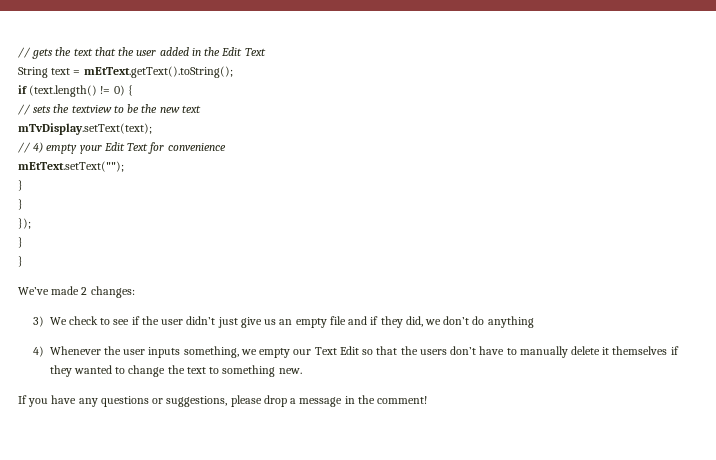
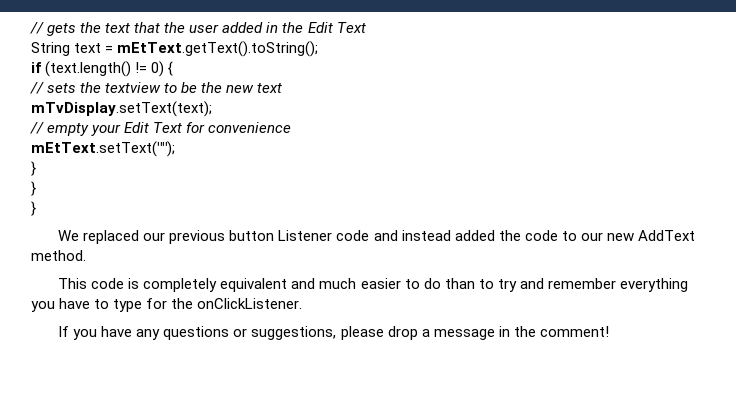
[33,142,44,153] 4) -> (44, 128) none
[18,218,31,229] [18,237,23,248] [18,256,23,267] [18,286,135,298] [32,316,534,328] [32,346,679,358] [49,365,302,377] // }); // } // } // We’ve made 2 changes: // 3) We check to see if the user didn’t just give us an empty file and if they did, we don’t do anything // 4) Whenever the user inputs something, we empty our Text Edit so that the users don’t have to manually delete it themselves if they wanted to change the text to something new. -> [31,201,36,216] [58,230,695,244] [31,250,86,261] [58,278,688,292] [31,298,303,312] // } // We replaced our previous button Listener code and instead added the code to our new AddText method. // This code is completely equivalent and much easier to do than to try and remember everything you have to type for the onClickListener.

